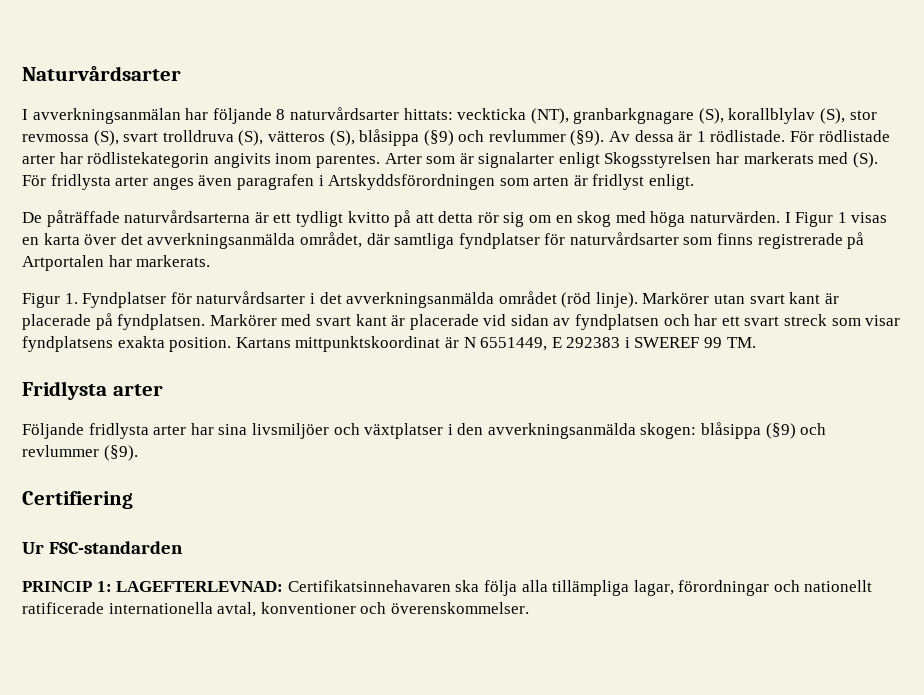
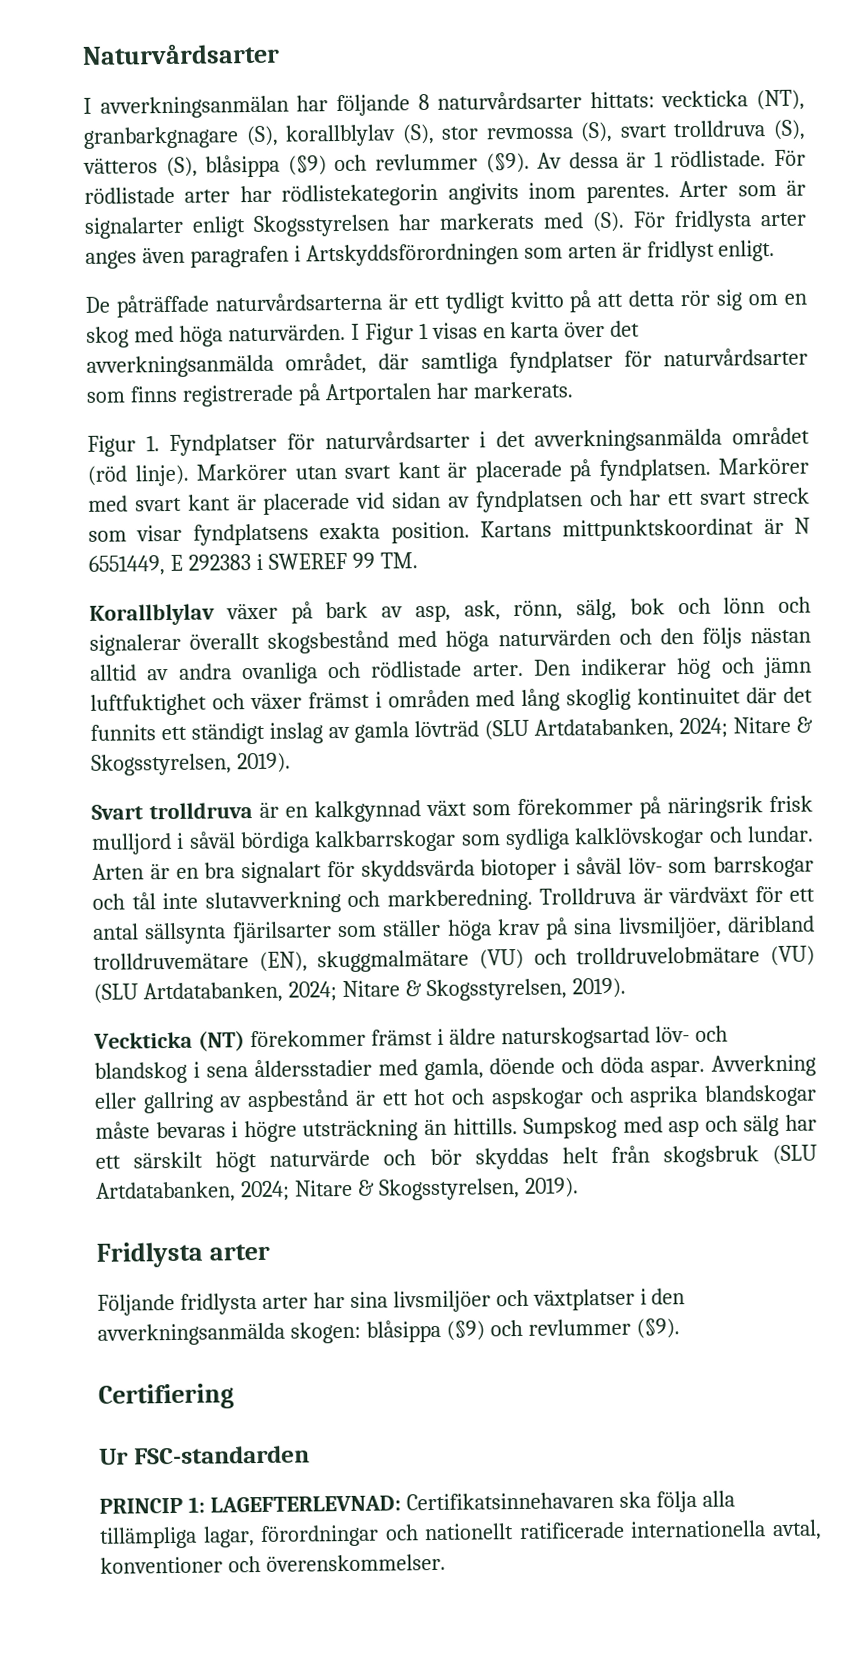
(756, 342) none -> [89,596,811,626] [89,626,811,656] [90,656,812,685] [90,686,813,716] [90,716,813,745] [91,752,291,776] [91,795,813,823] [91,825,814,855] [92,855,814,884] [92,885,815,914] [93,915,815,945] [93,945,815,973] [93,977,626,1004] [93,1025,728,1052] [94,1054,816,1084] [94,1084,818,1114] [95,1114,818,1143] [95,1144,818,1173] [95,1177,579,1203] // Korallblylav växer på bark av asp, ask, rönn, sälg, bok och lönn och signalerar överallt skogsbestånd med höga naturvärden och den följs nästan alltid av andra ovanliga och rödlistade arter. Den indikerar hög och jämn luftfuktighet och växer främst i områden med lång skoglig kontinuitet där det funnits ett ständigt inslag av gamla lövträd (SLU Artdatabanken, 2024; Nitare & Skogsstyrelsen, 2019). // Svart trolldruva är en kalkgynnad växt som förekommer på näringsrik frisk mulljord i såväl bördiga kalkbarrskogar som sydliga kalklövskogar och lundar. Arten är en bra signalart för skyddsvärda biotoper i såväl löv- som barrskogar och tål inte slutavverkning och markberedning. Trolldruva är värdväxt för ett antal sällsynta fjärilsarter som ställer höga krav på sina livsmiljöer, däribland trolldruvemätare (EN), skuggmalmätare (VU) och trolldruvelobmätare (VU) (SLU Artdatabanken, 2024; Nitare & Skogsstyrelsen, 2019). // Veckticka (NT) förekommer främst i äldre naturskogsartad löv- och blandskog i sena åldersstadier med gamla, döende och döda aspar. Avverkning eller gallring av aspbestånd är ett hot och aspskogar och asprika blandskogar måste bevaras i högre utsträckning än hittills. Sumpskog med asp och sälg har ett särskilt högt naturvärde och bör skyddas helt från skogsbruk (SLU Artdatabanken, 2024; Nitare & Skogsstyrelsen, 2019).

